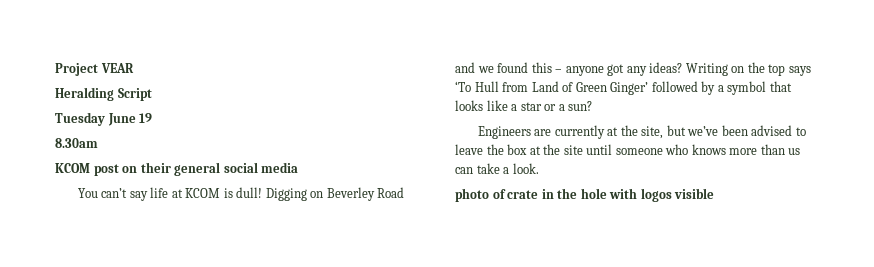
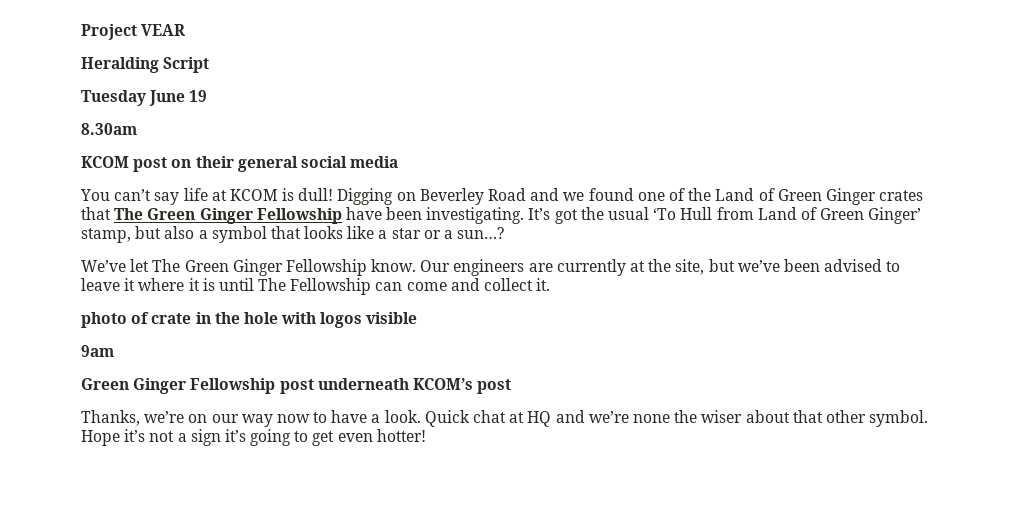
[531,62,811,76] this – anyone got any ideas? Writing on the top says -> [637,188,924,205] [81,207,650,224] one of the Land of Green Ginger crates that The Green Ginger Fellowship have been investigating. It’s got the usual
[651,81,716,95] followed by -> [81,226,195,243] stamp, but also
[568,101,593,111] [477,126,531,139] sun? // Engineers -> [457,227,505,239] [81,259,525,276] sun…? // We’ve let The Green Ginger Fellowship know. Our engineers
[486,144,801,155] [455,163,539,174] the box at the site until someone who knows more than us can take a look. -> [124,278,551,295] it where it is until The Fellowship can come and collect it.
(715, 193) none -> [81,345,114,357] [81,378,512,394] [81,410,929,427] [81,429,426,446] // 9am // Green Ginger Fellowship post underneath KCOM’s post // Thanks, we’re on our way now to have a look. Quick chat at HQ and we’re none the wiser about that other symbol. Hope it’s not a sign it’s going to get even hotter!

